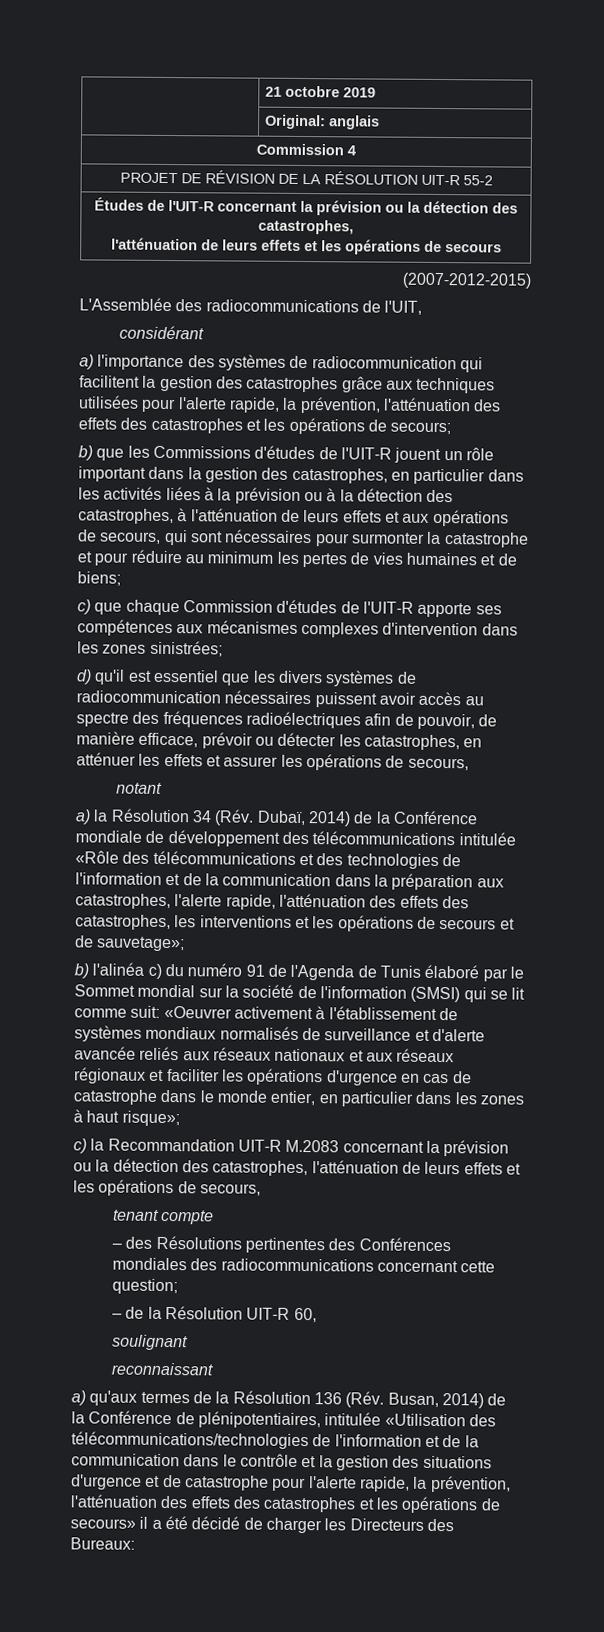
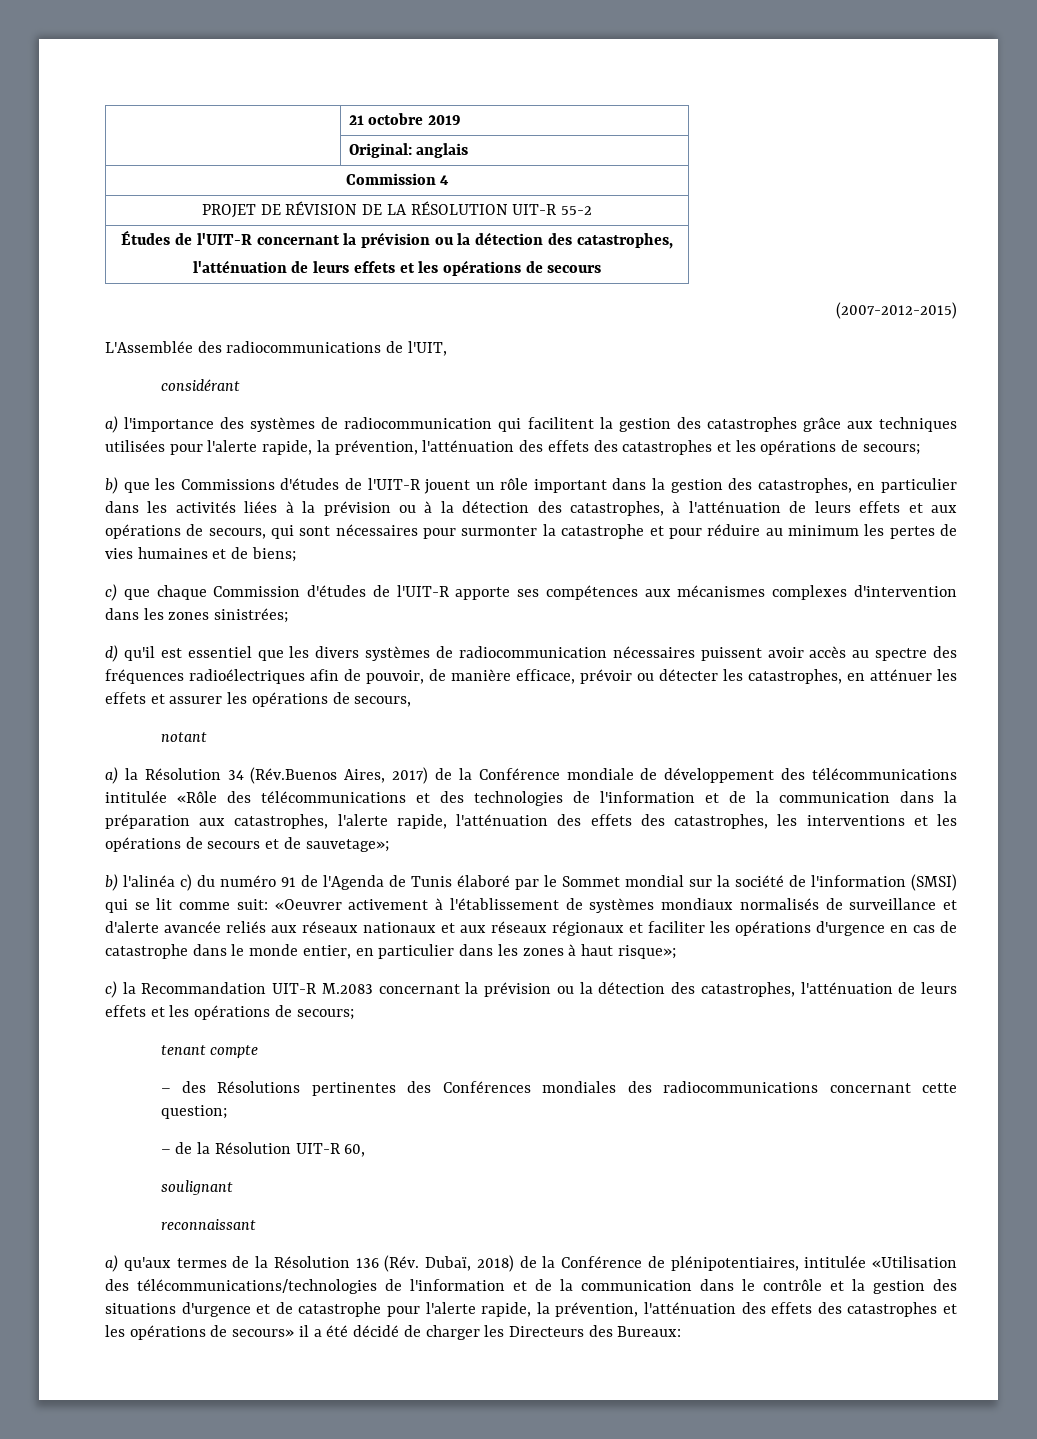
[214,809,351,827] (Rév. Dubaï, 2014) -> [250,767,429,784] (Rév.Buenos Aires, 2017)
[199,1183,261,1196] secours, -> [296,1009,354,1020] secours;
[387,1392,484,1409] Busan, 2014) -> [425,1255,514,1272] Dubaï, 2018)

